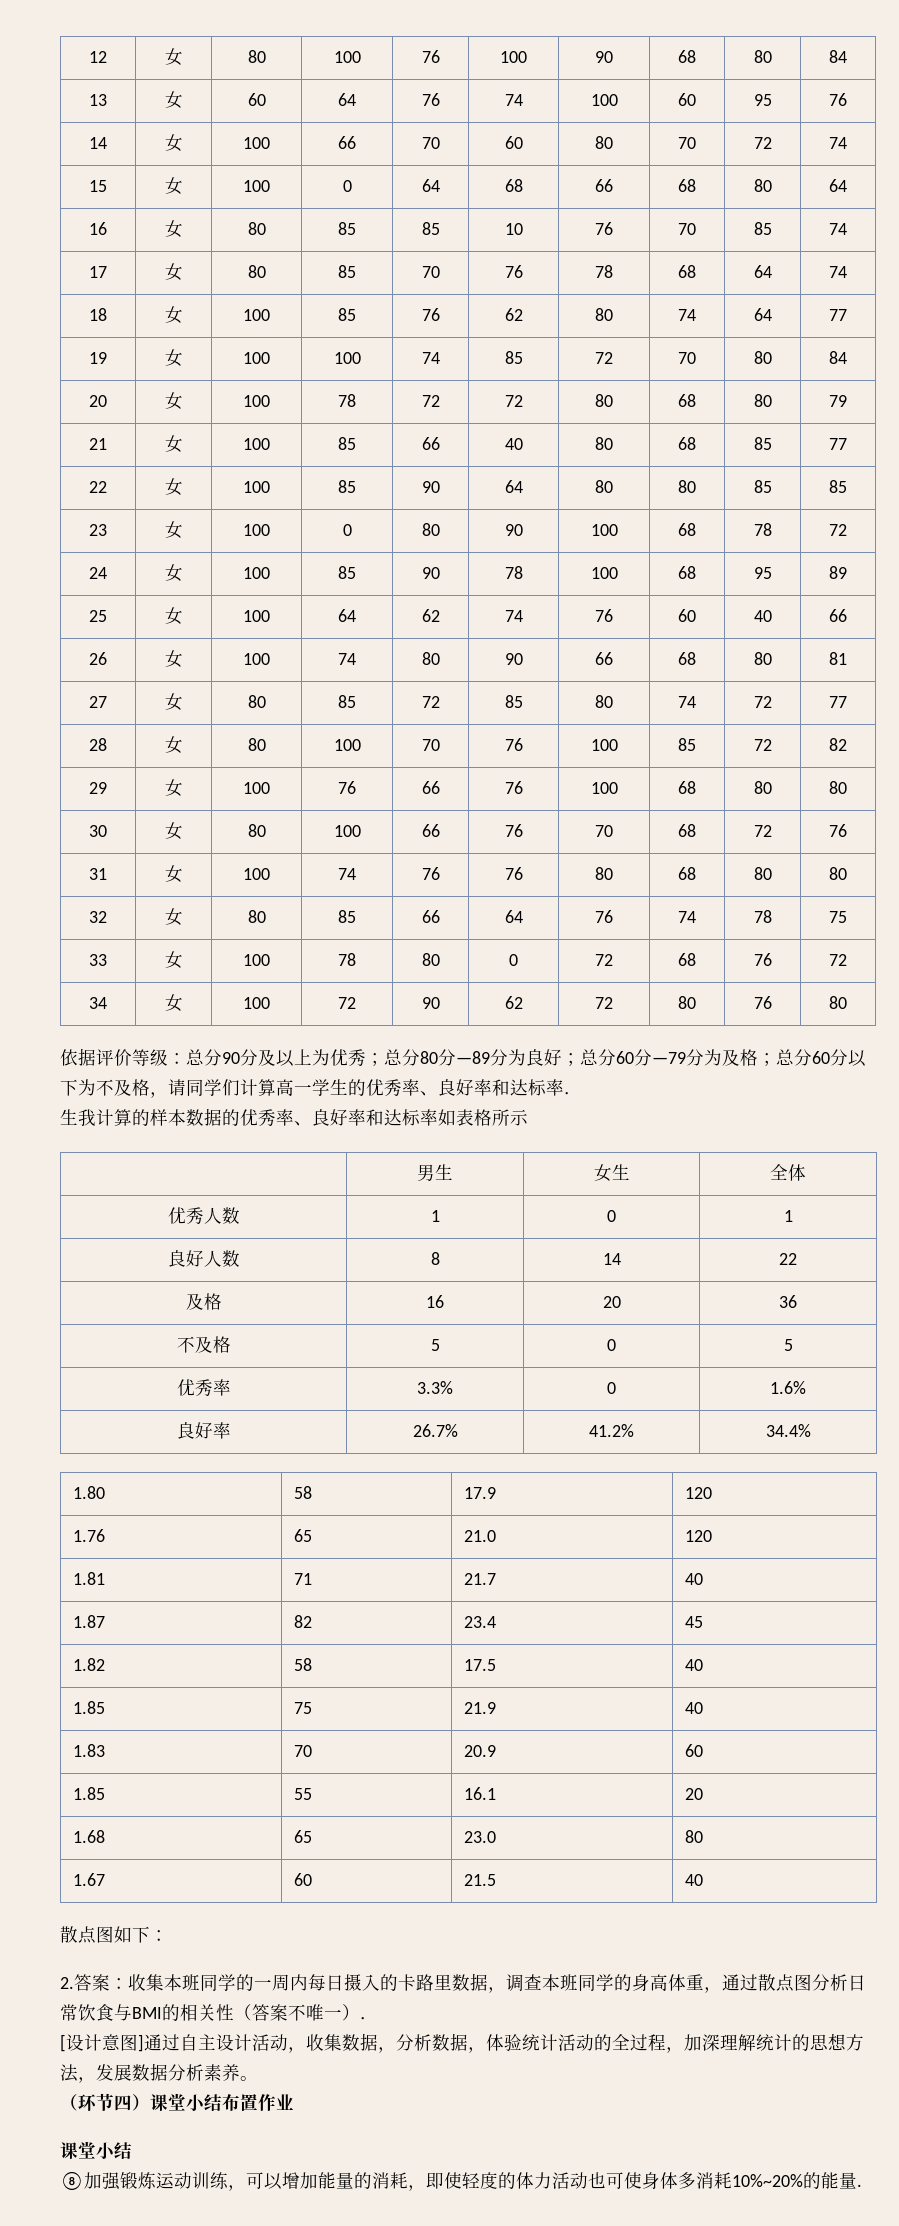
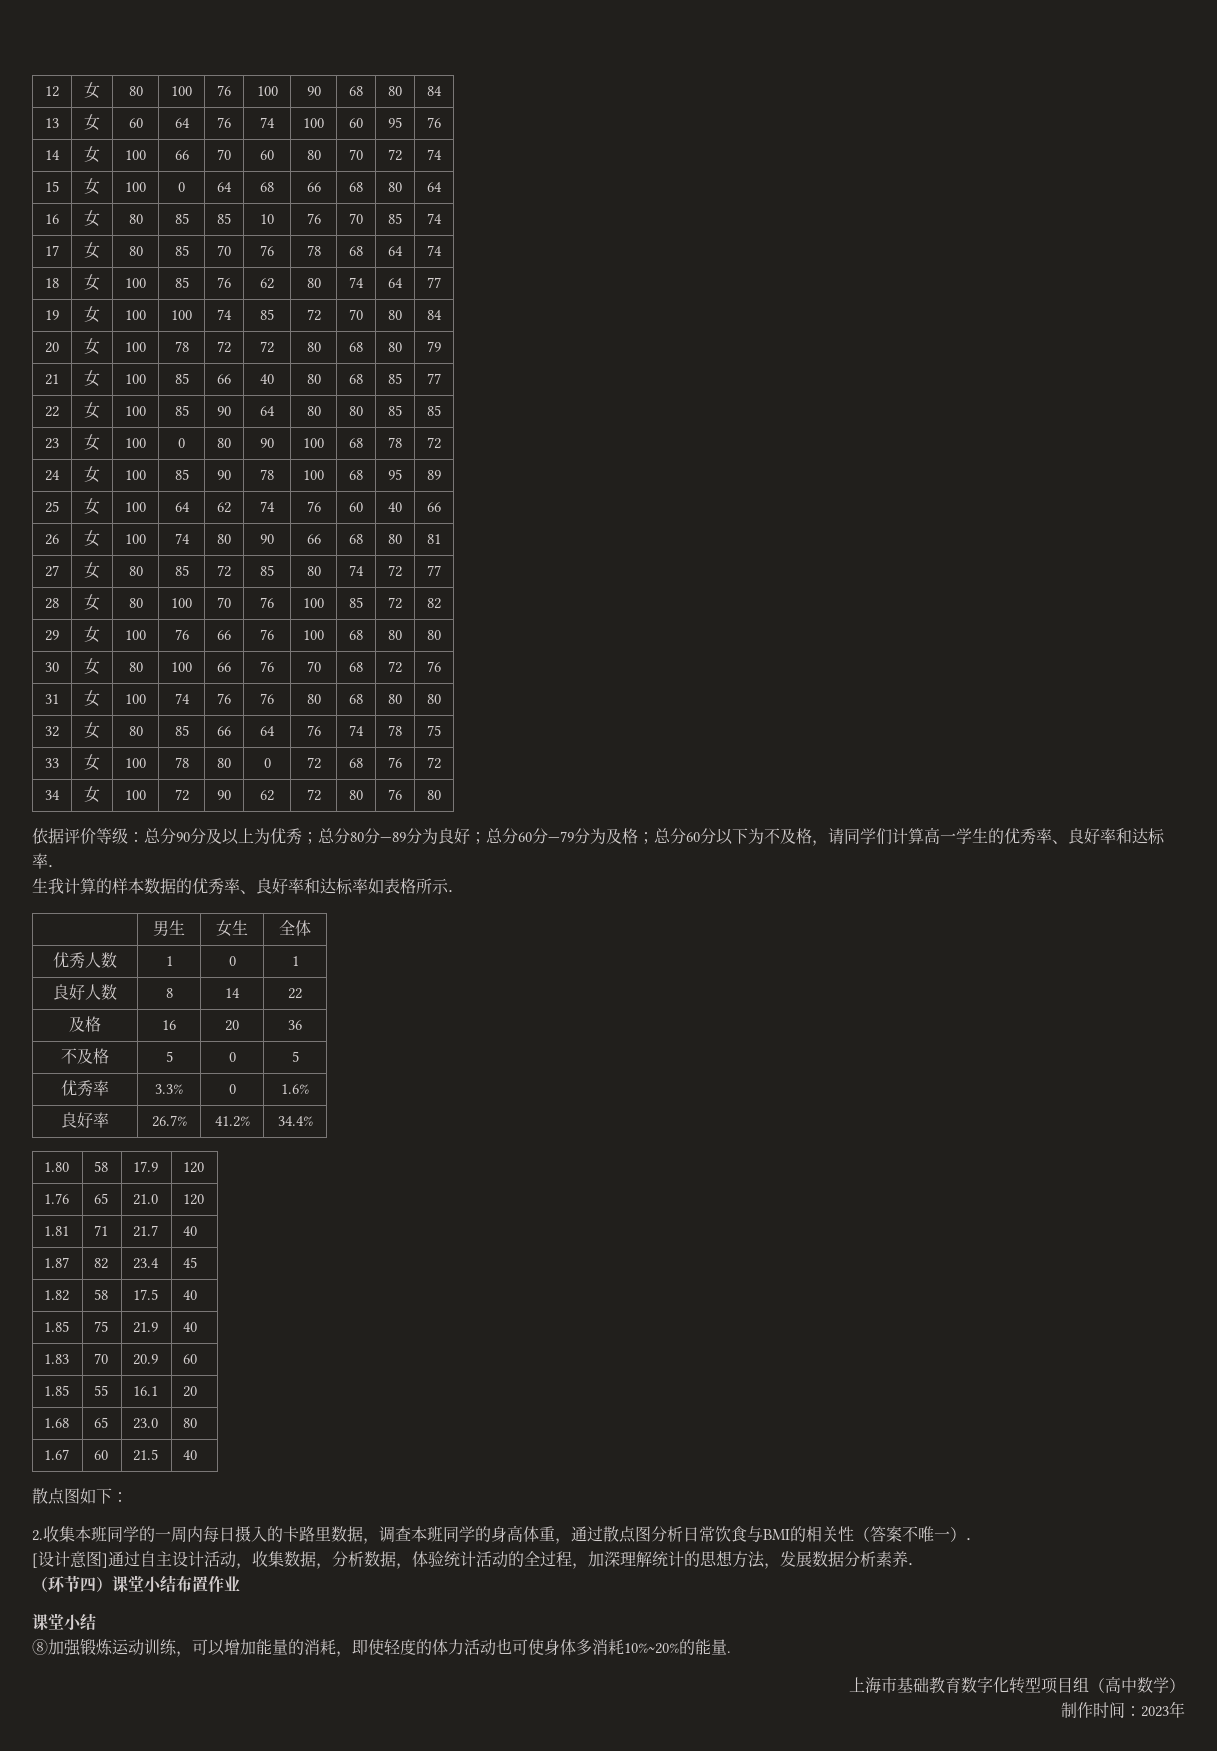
(528, 1117) none -> [448,890,464,893] ．
[74,1974,128,1991] 答案： -> (43, 1535) none
[240,2076,258,2081] 。 -> [908,1563,924,1566] ．
(862, 2185) none -> [849,1676,1185,1694] [1061,1701,1185,1718] // 上海市基础教育数字化转型项目组（高中数学） // 制作时间：2023年

